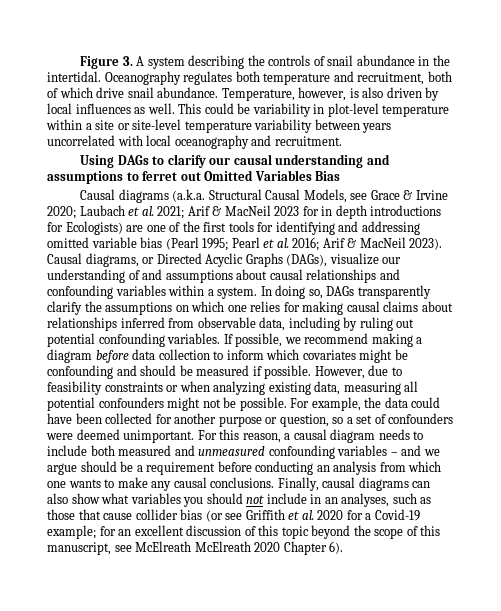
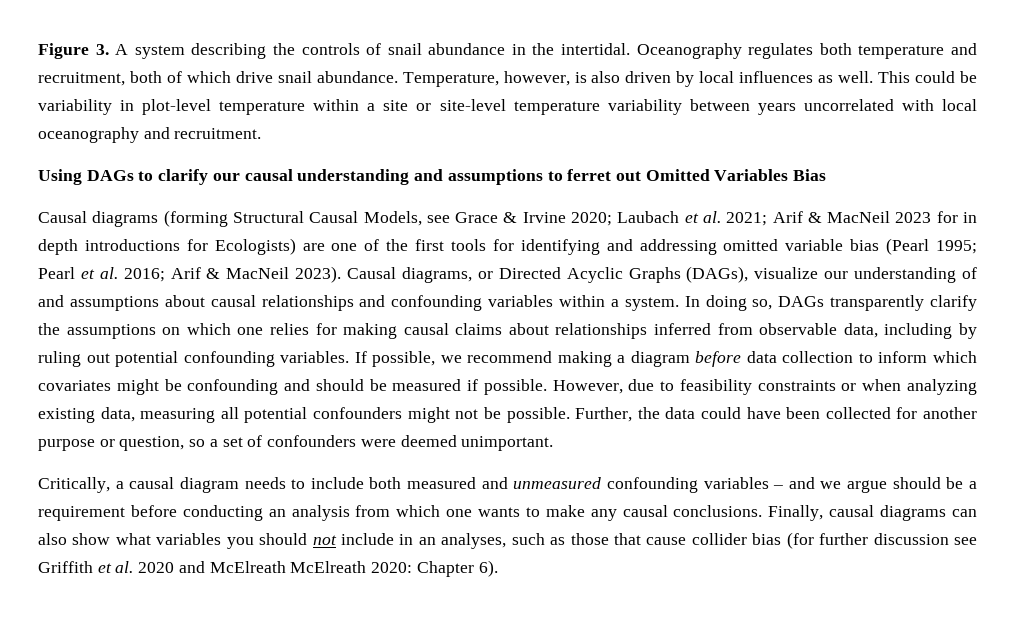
[172,189,206,202] (a.k.a. -> [163,210,228,227] (forming
[290,397,361,411] For example, -> [575,407,633,422] Further,
[197,429,281,443] For this reason, -> [38,477,110,493] // Critically,
[205,510,223,522] (or -> [786,532,949,549] (for further discussion
[346,509,420,521] [47,525,441,539] [47,542,132,555] for a Covid-19 example; for an excellent discussion of this topic beyond the scope of this manuscript, see -> [178,561,205,573] and
[254,542,281,552] 2020 -> [371,562,413,573] 2020:

